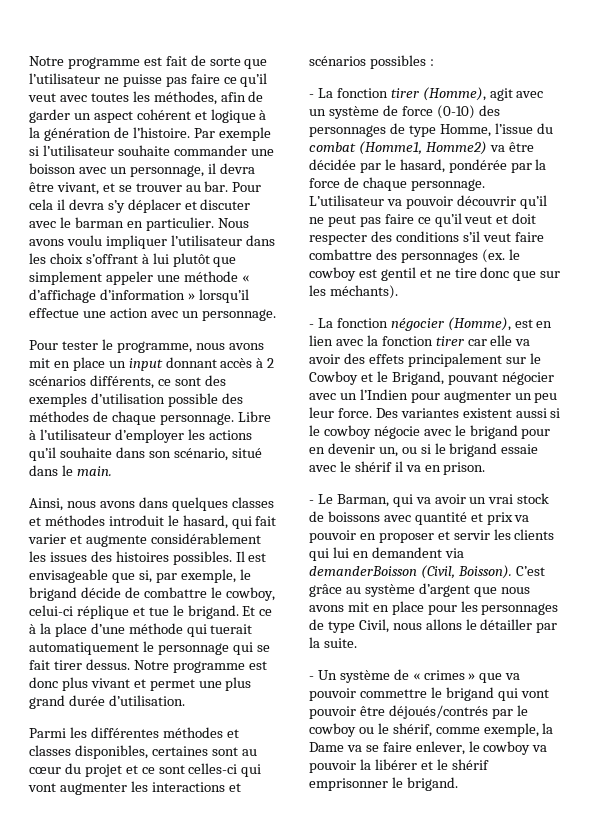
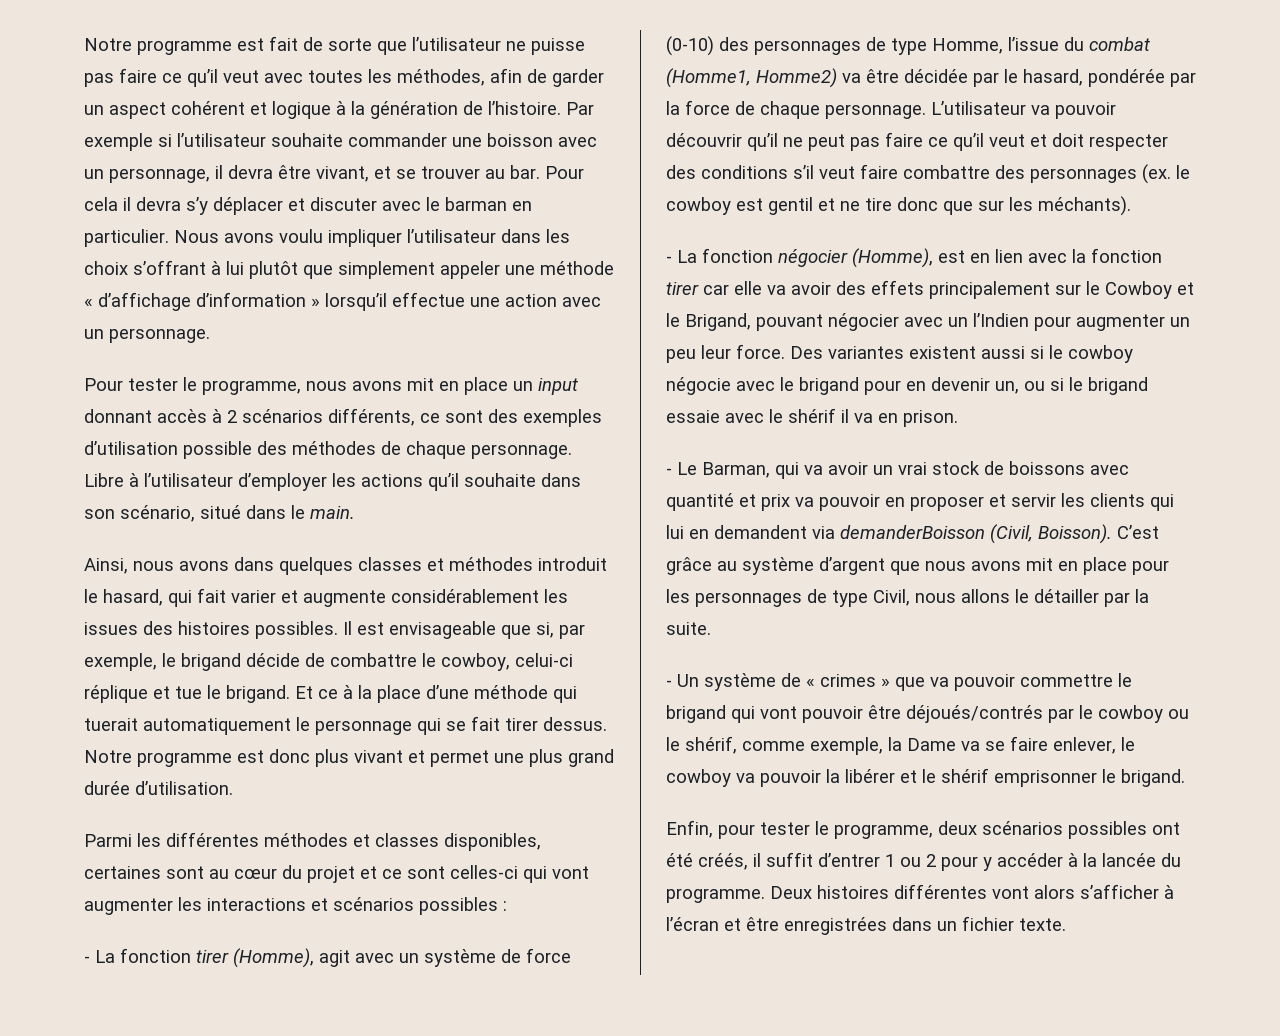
(458, 784) none -> [666,820,1180,839] [666,852,1181,871] [666,884,1174,903] [666,916,1066,935] // Enfin, pour tester le programme, deux scénarios possibles ont été créés, il suffit d’entrer 1 ou 2 pour y accéder à la lancée du programme. Deux histoires différentes vont alors s’afficher à l’écran et être enregistrées dans un fichier texte.

